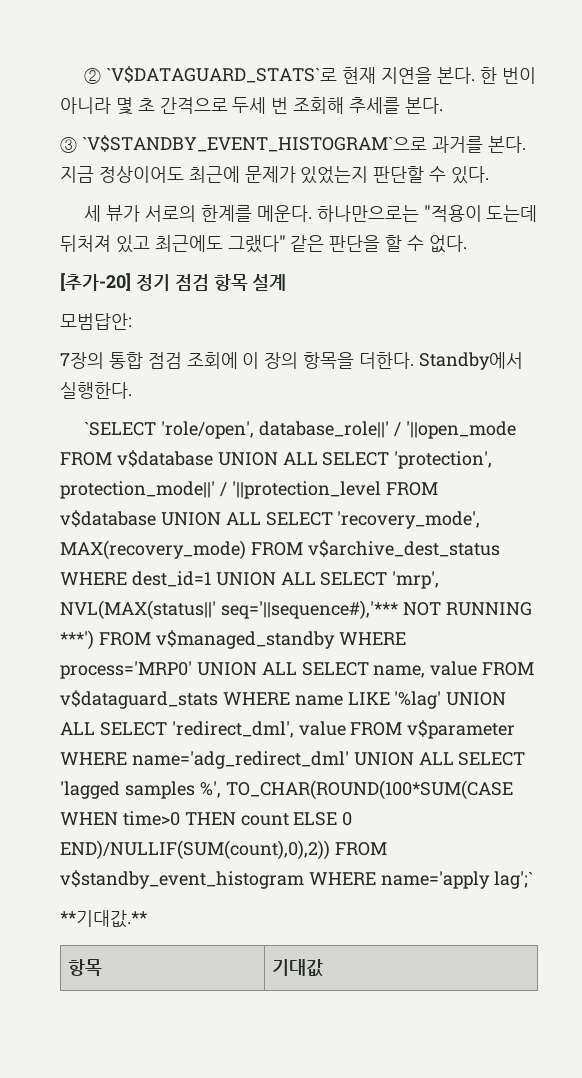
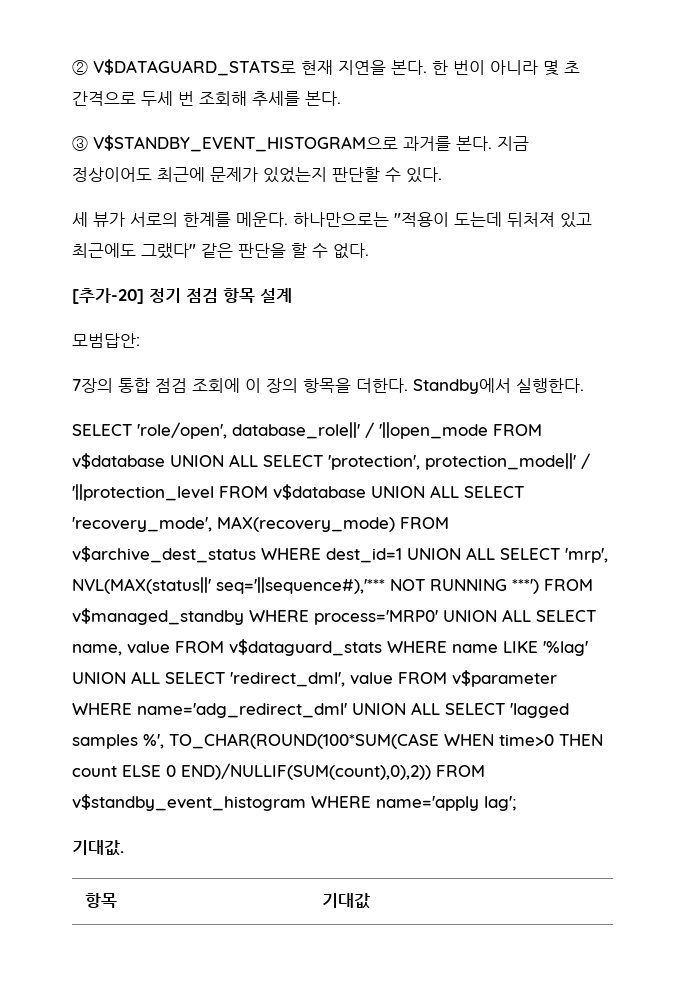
[106,66,338,83] `V$DATAGUARD_STATS`로 -> [93,59,296,76] V$DATAGUARD_STATS로
[81,135,427,152] `V$STANDBY_EVENT_HISTOGRAM`으로 -> [93,135,398,152] V$STANDBY_EVENT_HISTOGRAM으로
[84,422,157,436] `SELECT -> [72,424,132,436] SELECT
[493,871,533,889] [60,910,147,928] lag';` // **기대값.** -> [484,796,516,811] [72,840,124,856] lag'; // 기대값.

